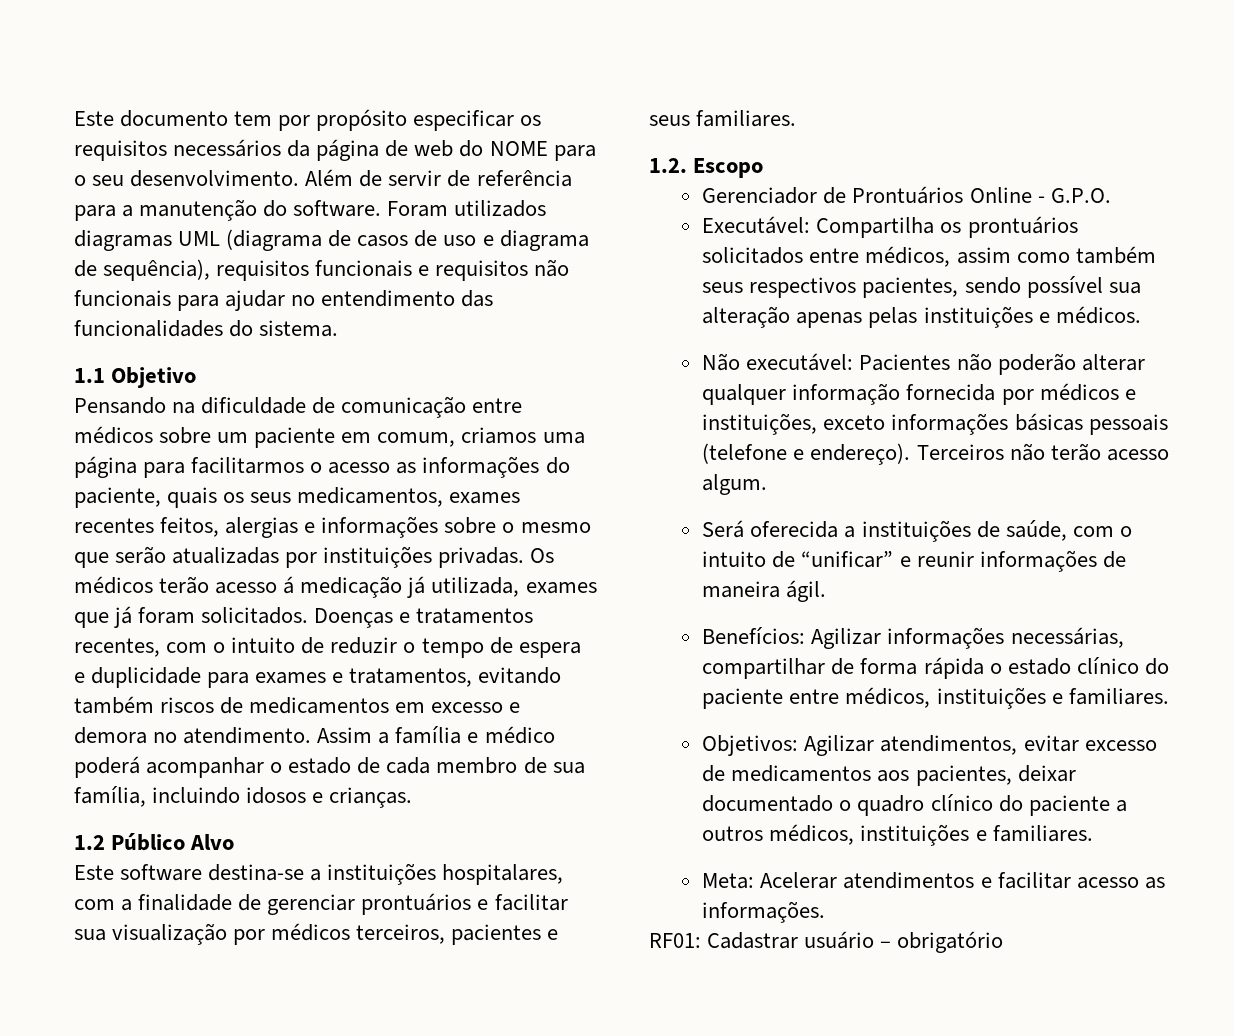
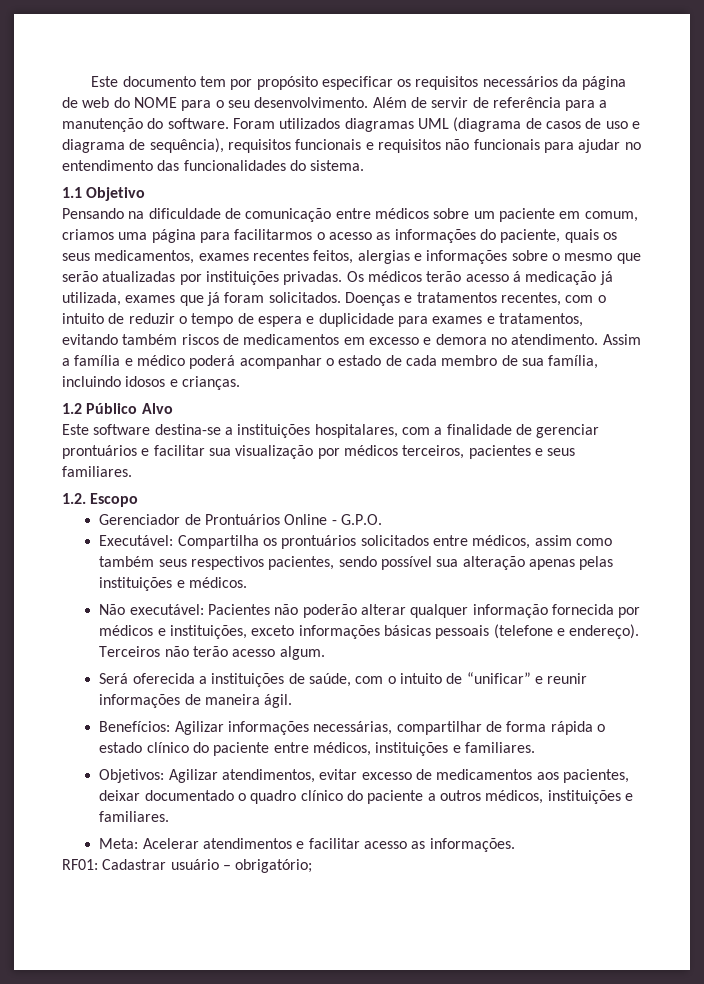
[897,931,1004,953] obrigatório -> [235,859,313,873] obrigatório;

